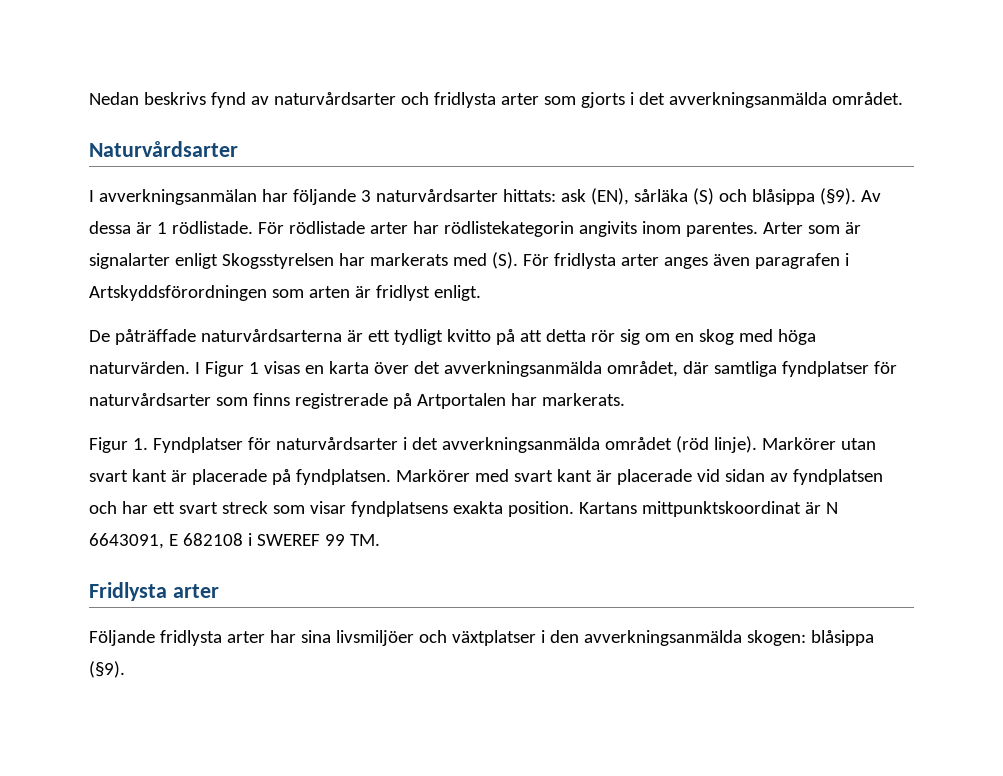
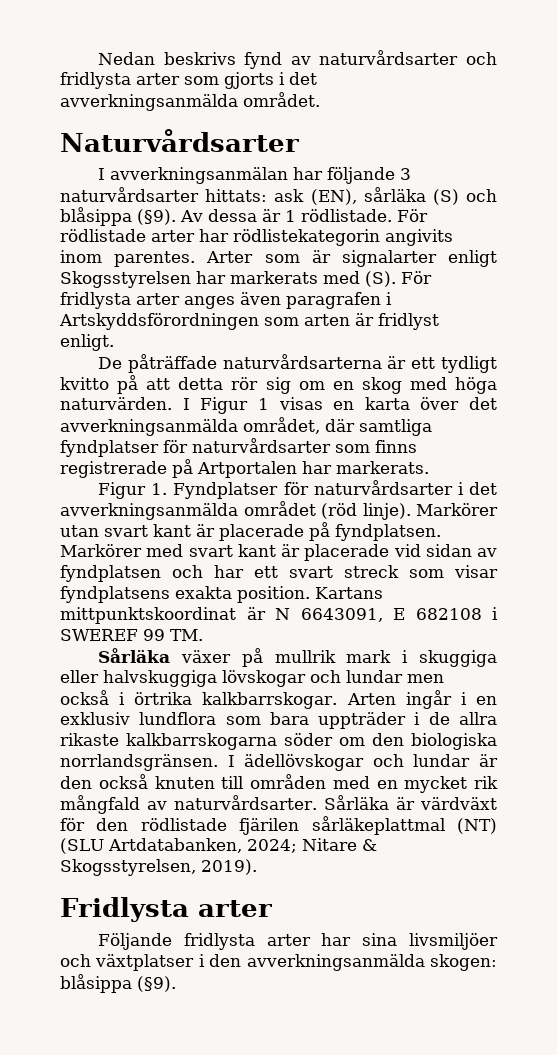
(380, 540) none -> [98,648,497,667] [60,670,444,687] [60,690,497,709] [60,712,497,729] [60,733,497,750] [60,754,499,771] [60,774,498,793] [60,795,498,814] [60,816,497,835] [60,838,377,854] [60,859,257,876] // Sårläka växer på mullrik mark i skuggiga eller halvskuggiga lövskogar och lundar men också i örtrika kalkbarrskogar. Arten ingår i en exklusiv lundflora som bara uppträder i de allra rikaste kalkbarrskogarna söder om den biologiska norrlandsgränsen. I ädellövskogar och lundar är den också knuten till områden med en mycket rik mångfald av naturvårdsarter. Sårläka är värdväxt för den rödlistade fjärilen sårläkeplattmal (NT) (SLU Artdatabanken, 2024; Nitare & Skogsstyrelsen, 2019).

